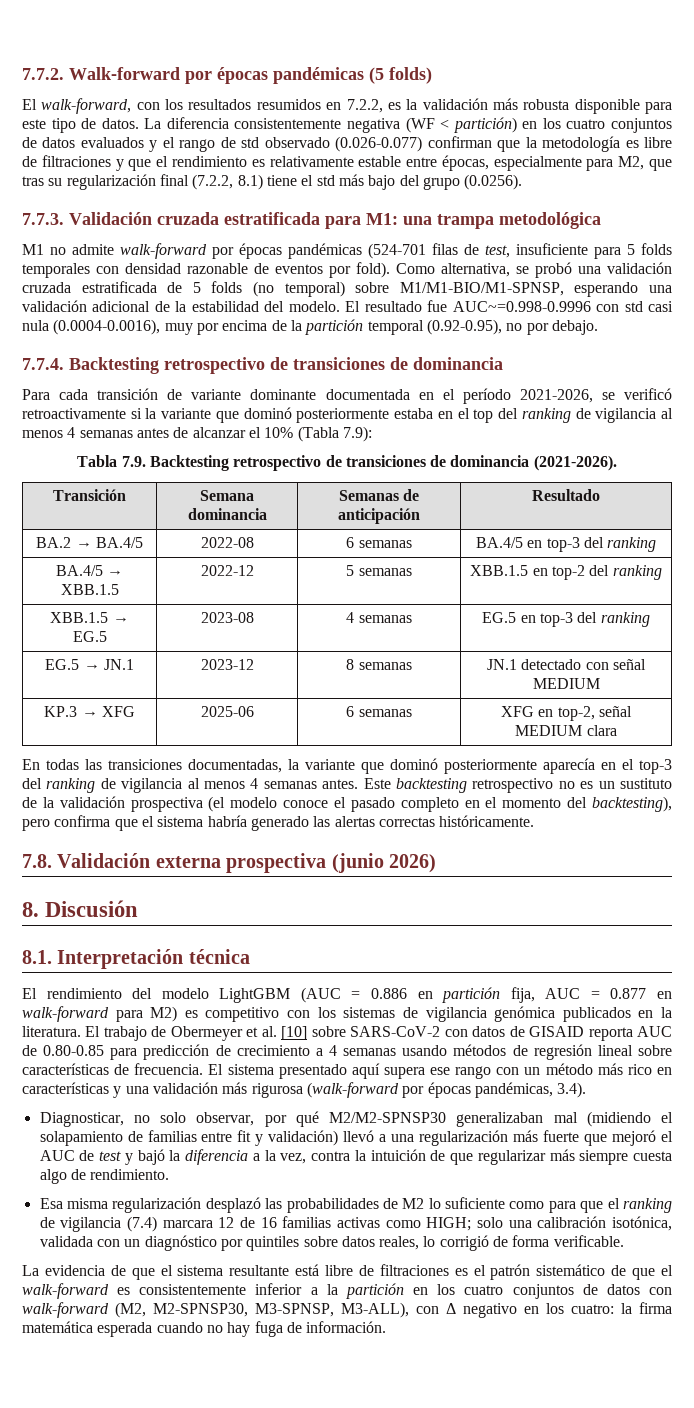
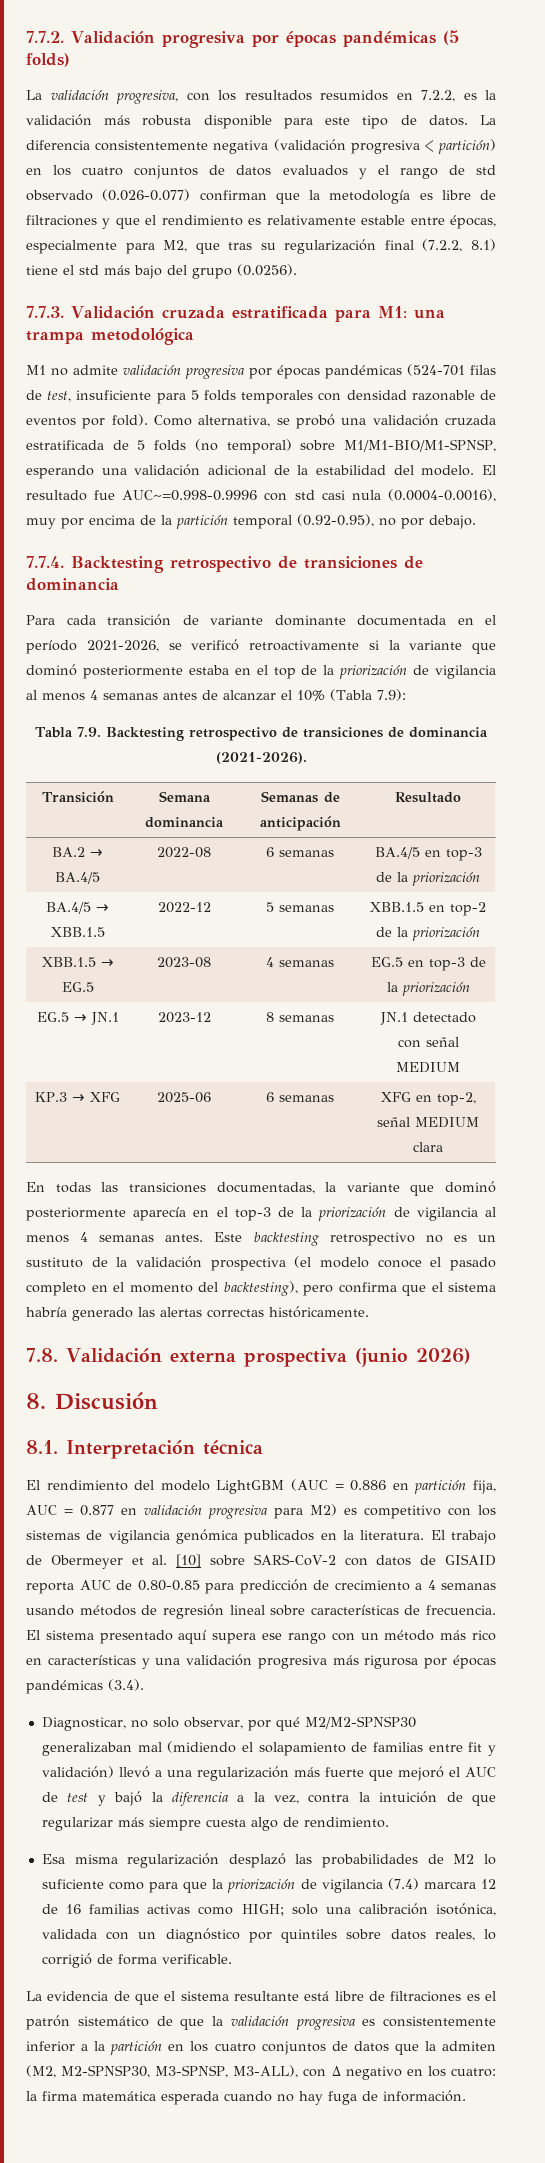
[69,67,180,80] Walk-forward -> [71,31,245,48] Validación progresiva
[22,98,132,114] El walk-forward, -> [26,90,178,104] La validación progresiva,
[405,117,435,133] (WF -> [273,139,420,154] (validación progresiva
[120,243,207,259] walk-forward -> [123,365,244,379] validación progresiva
[498,408,571,423] del ranking -> [301,665,408,679] de la priorización
[583,537,657,552] del ranking -> [376,872,480,886] de la priorización
[589,565,662,580] del ranking -> [376,927,480,941] de la priorización
[577,612,650,627] del ranking -> [469,957,486,967] [386,982,470,996] de la priorización
[22,778,96,793] del ranking -> [277,1207,387,1221] de la priorización
[22,1006,109,1022] walk-forward -> [144,1505,267,1519] validación progresiva
(218, 1088) none -> [257,1655,327,1669] progresiva
[306,1082,587,1098] (walk-forward por épocas pandémicas, 3.4). -> [424,1655,496,1669] [26,1679,144,1694] por épocas pandémicas (3.4).
[607,1198,672,1213] el ranking -> [212,1879,296,1893] la priorización
[661,1265,673,1276] [22,1283,109,1299] el walk-forward -> [212,2016,355,2030] la validación progresiva
[649,1287,672,1295] [22,1302,109,1318] con walk-forward -> [394,2041,496,2055] que la admiten

